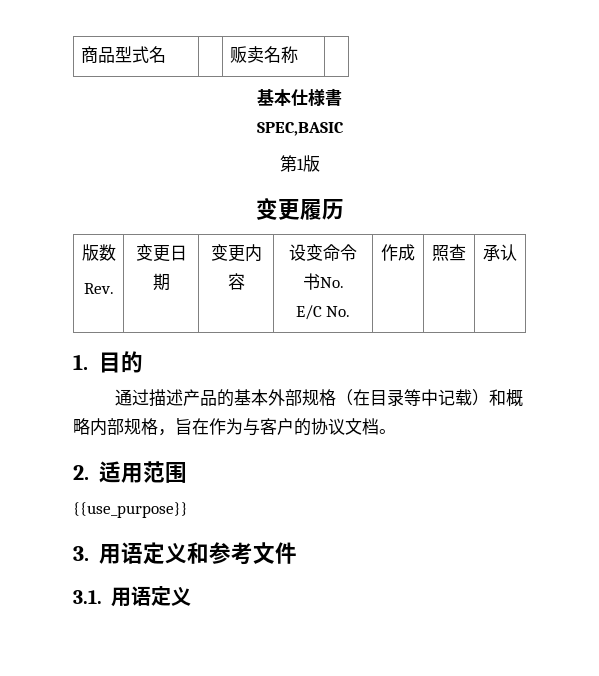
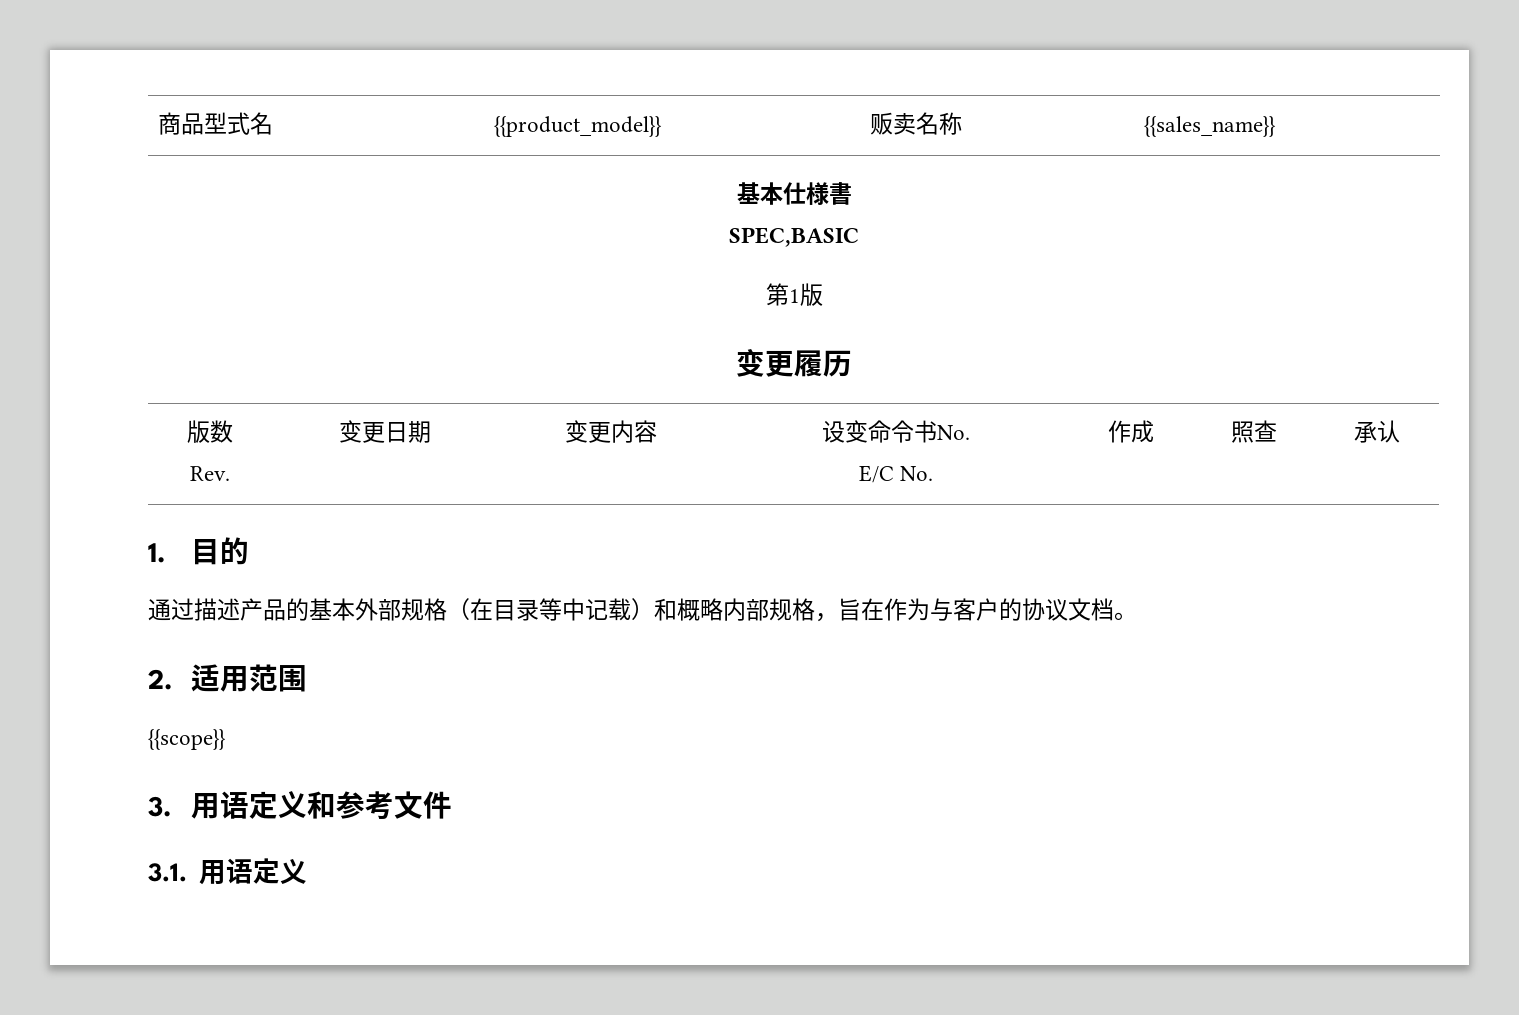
(166, 54) none -> [493,116,662,137] {{product_model}}
(298, 54) none -> [1143,116,1276,137] {{sales_name}}
[73,502,188,518] {{use_purpose}} -> [148,729,226,750] {{scope}}

